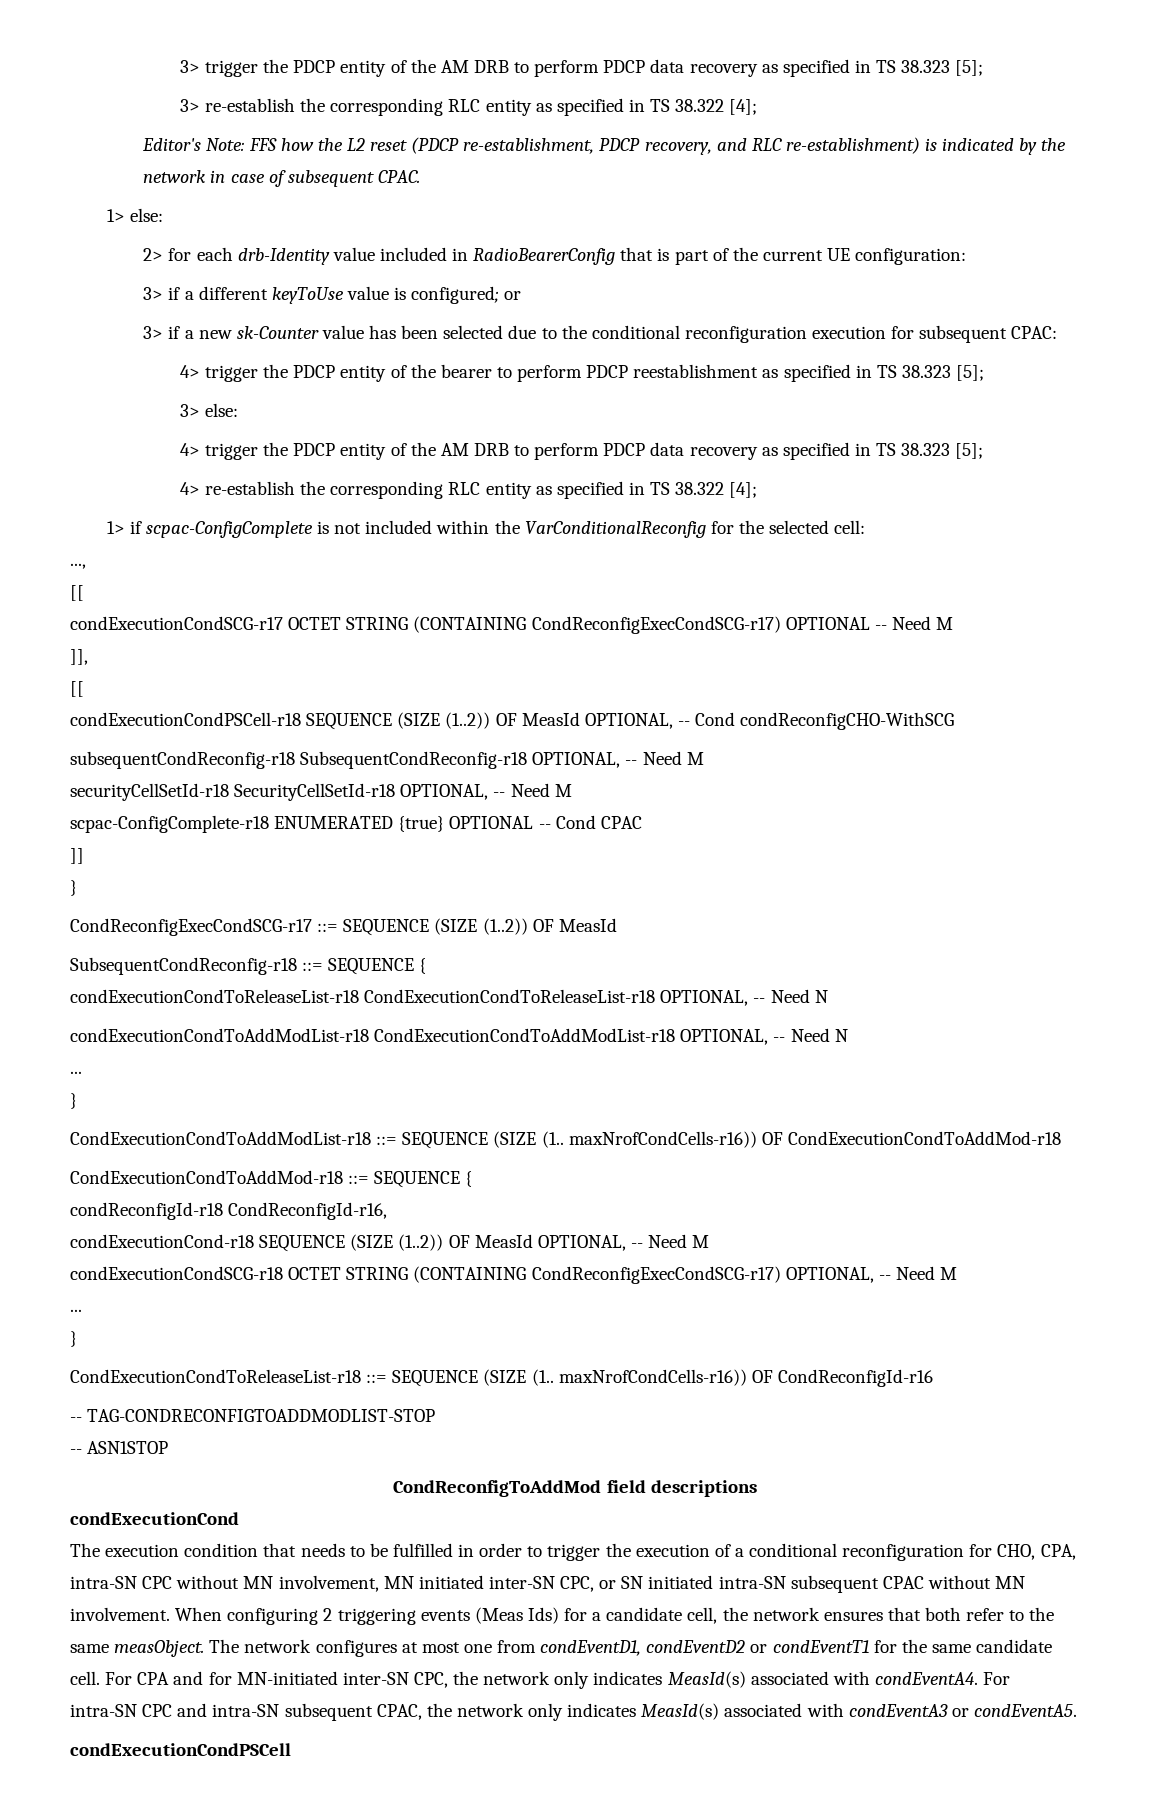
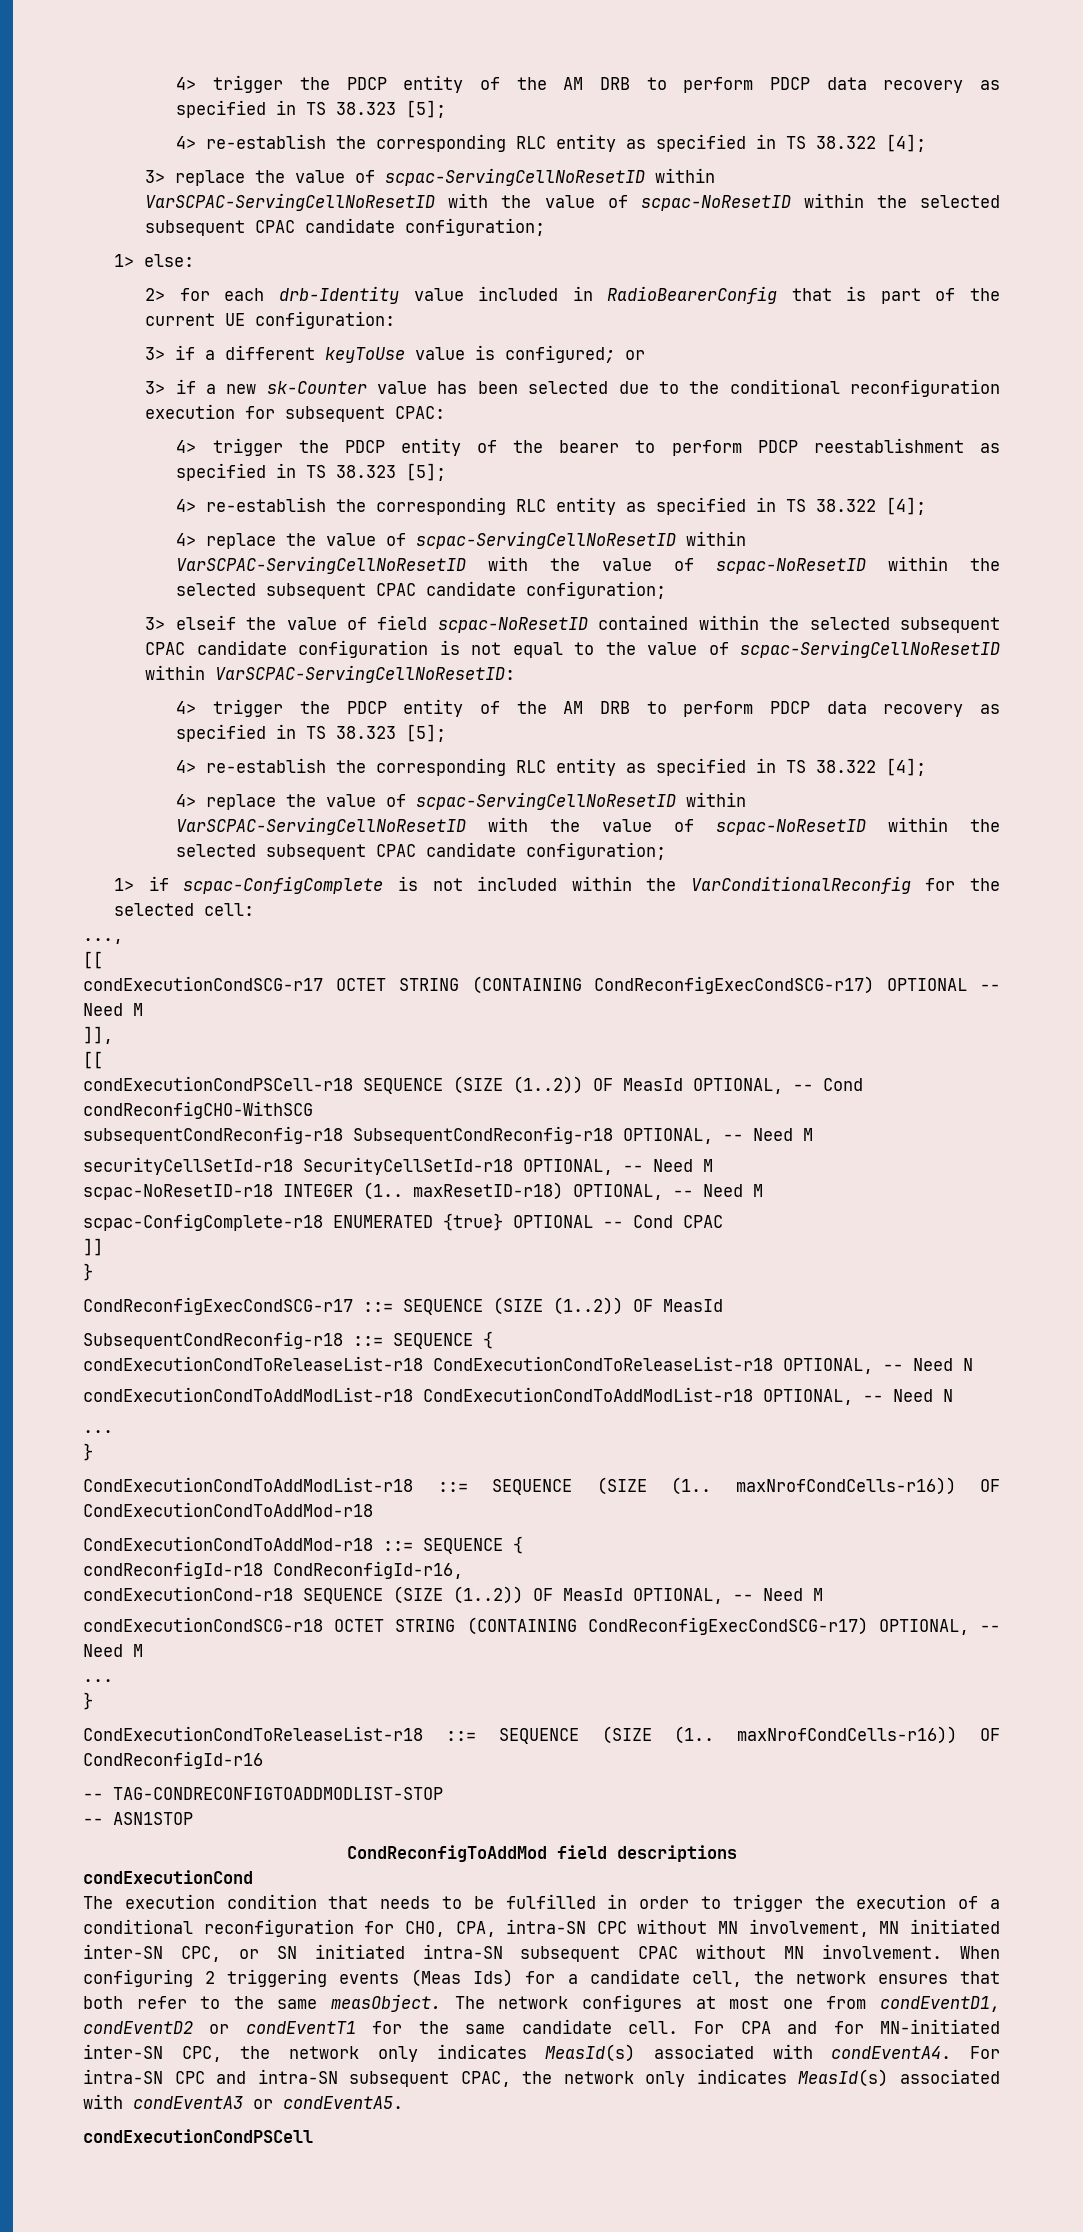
[179,60,200,73] 3> -> [176,77,197,90] 4>
[179,99,200,112] 3> -> [176,136,197,149] 4>
[142,137,1067,155] [143,170,420,187] Editor's Note: FFS how the L2 reset (PDCP re-establishment, PDCP recovery, and RLC re-establishment) is indicated by the network in case of subsequent CPAC. -> [145,168,716,186] [145,193,1001,211] [145,218,546,236] 3> replace the value of scpac-ServingCellNoResetID within VarSCPAC-ServingCellNoResetID with the value of scpac-NoResetID within the selected subsequent CPAC candidate configuration;
[179,403,239,417] 3> else: -> [176,497,927,515] [176,531,747,549] [176,556,1001,574] [176,581,667,599] [145,615,1001,633] [145,640,1000,658] [145,665,516,683] 4> re-establish the corresponding RLC entity as specified in TS 38.322 [4]; // 4> replace the value of scpac-ServingCellNoResetID within VarSCPAC-ServingCellNoResetID with the value of scpac-NoResetID within the selected subsequent CPAC candidate configuration; // 3> elseif the value of field scpac-NoResetID contained within the selected subsequent CPAC candidate configuration is not equal to the value of scpac-ServingCellNoResetID within VarSCPAC-ServingCellNoResetID:
(758, 490) none -> [176,792,747,810] [176,817,1001,835] [176,842,667,860] // 4> replace the value of scpac-ServingCellNoResetID within VarSCPAC-ServingCellNoResetID with the value of scpac-NoResetID within the selected subsequent CPAC candidate configuration;
(572, 790) none -> [83,1182,763,1200] // scpac-NoResetID-r18 INTEGER (1.. maxResetID-r18) OPTIONAL, -- Need M

